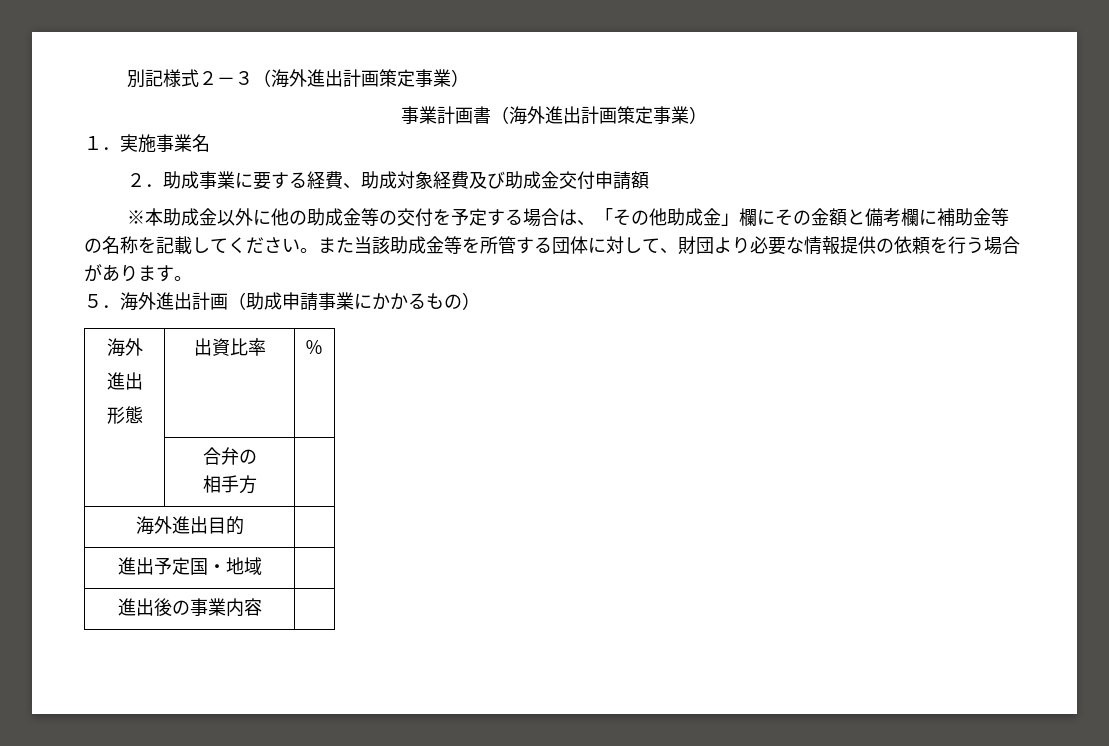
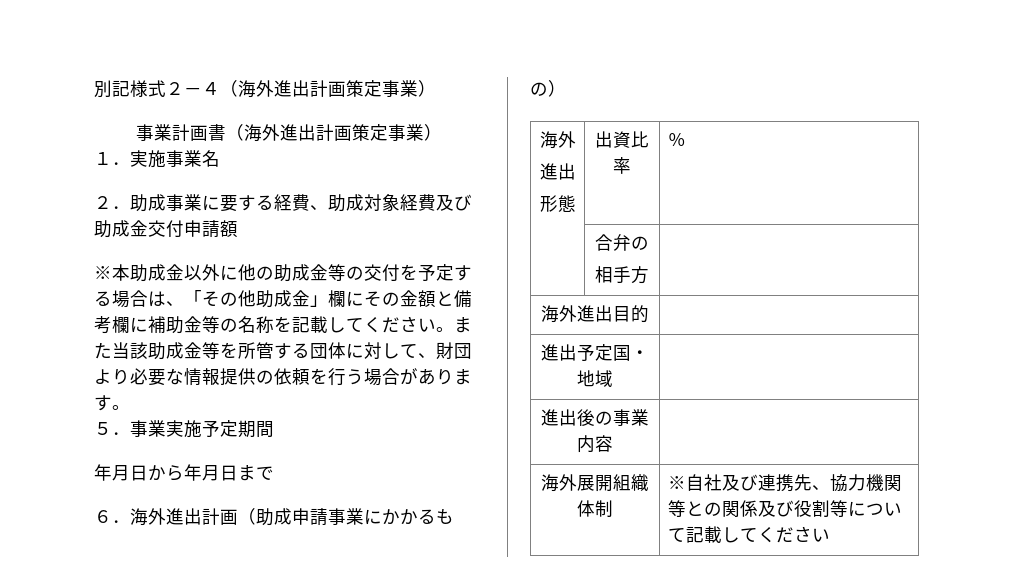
[234,71,253,85] ３ -> [202,82,220,95] ４
(120, 306) none -> [130,420,274,438] [94,464,274,481] [94,510,130,523] 事業実施予定期間 // 年月日から年月日まで // ６．
(262, 607) none -> [541,474,649,492] [577,500,613,517] [667,474,902,492] [667,500,902,517] [667,526,830,543] // 海外展開組織体制 | ※自社及び連携先、協力機関等との関係及び役割等について記載してください

